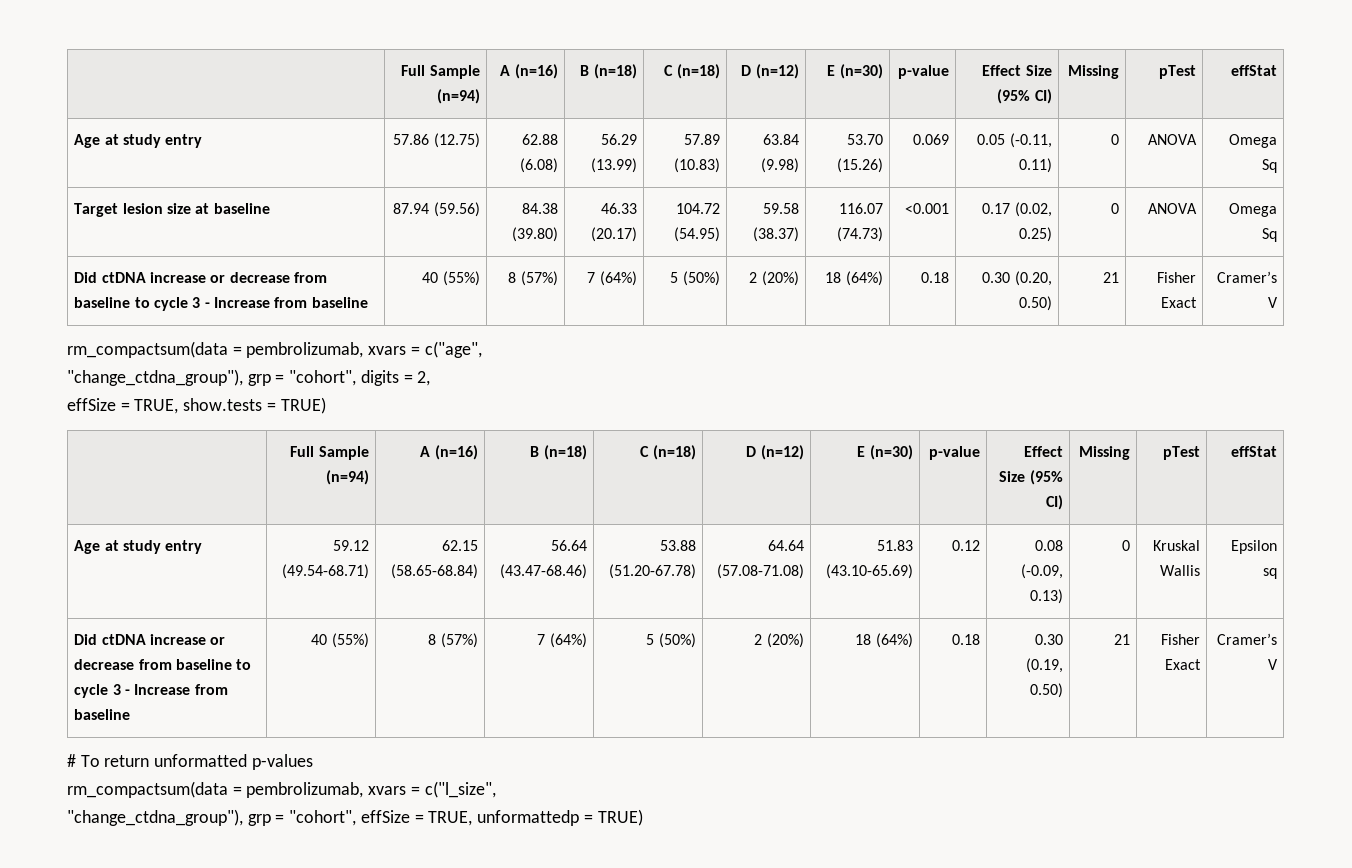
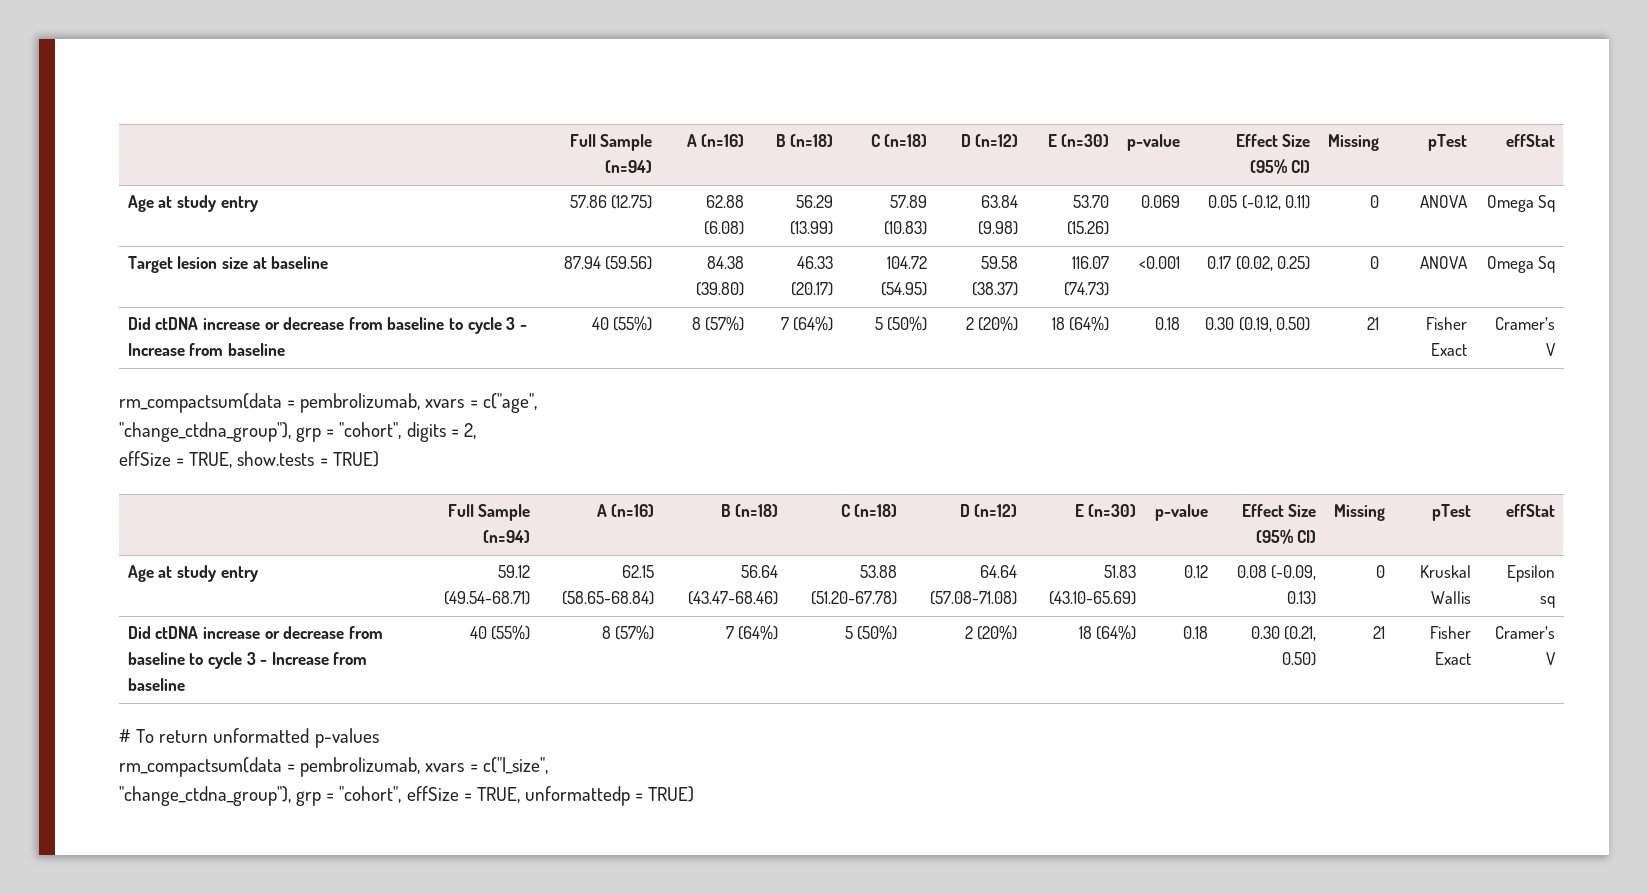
[1009,133,1052,148] (-0.11, -> [1241,195,1281,210] (-0.12,
[1014,271,1052,286] (0.20, -> [1238,317,1272,332] (0.19,
[1025,658,1063,673] (0.19, -> [1284,626,1317,641] (0.21,

